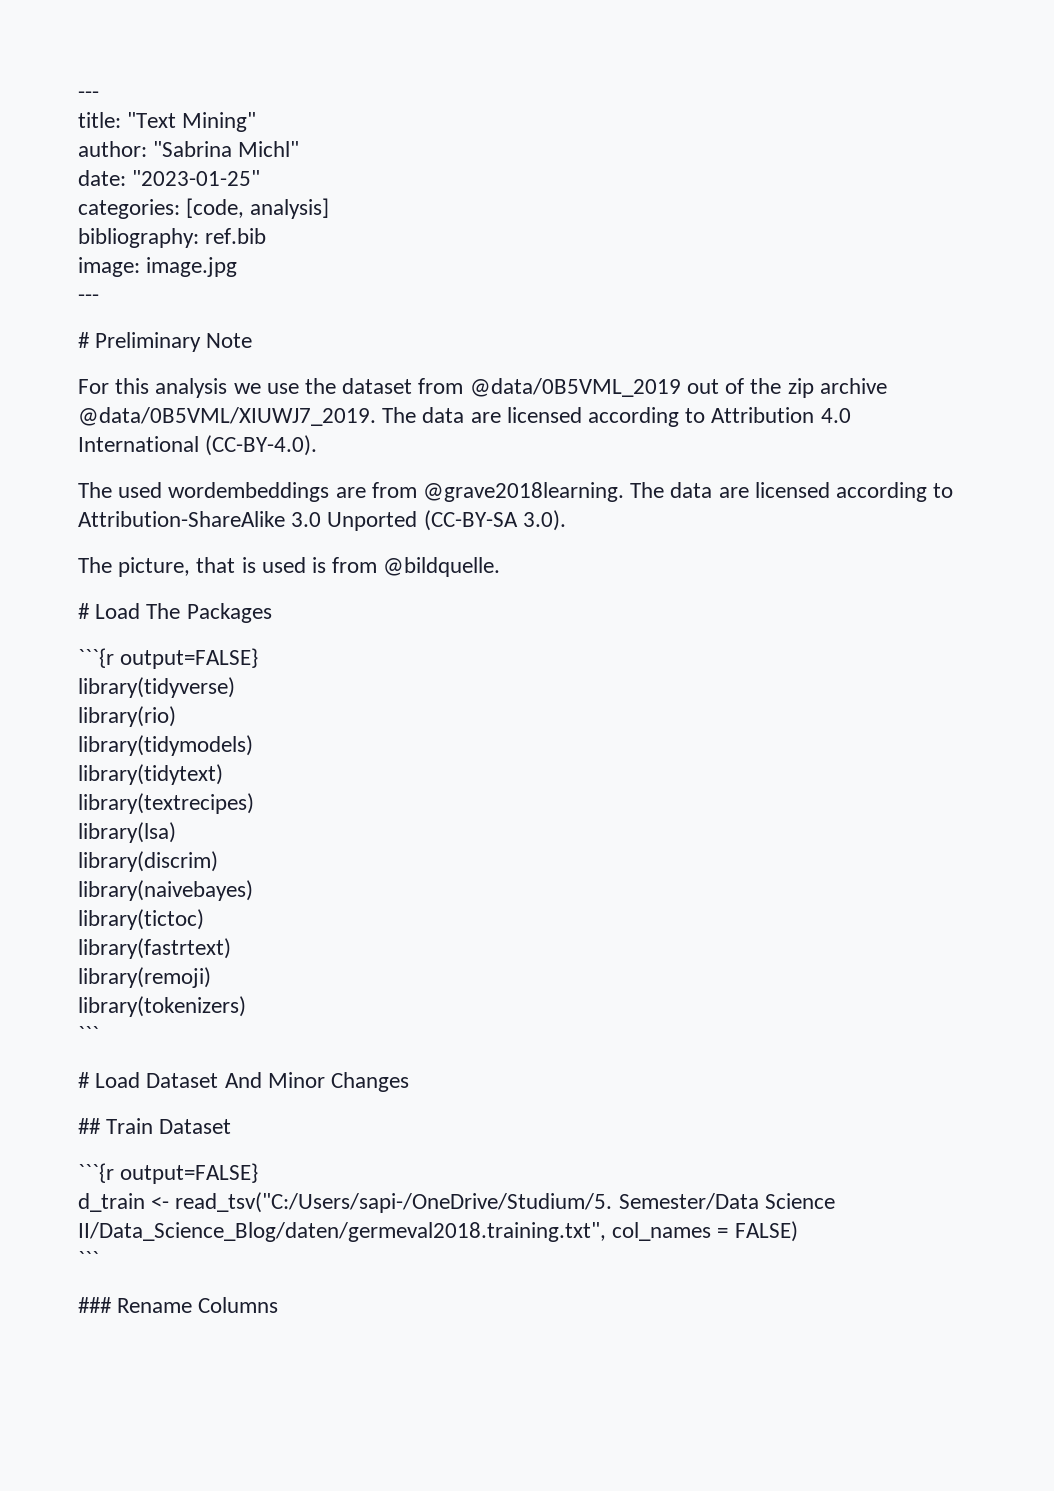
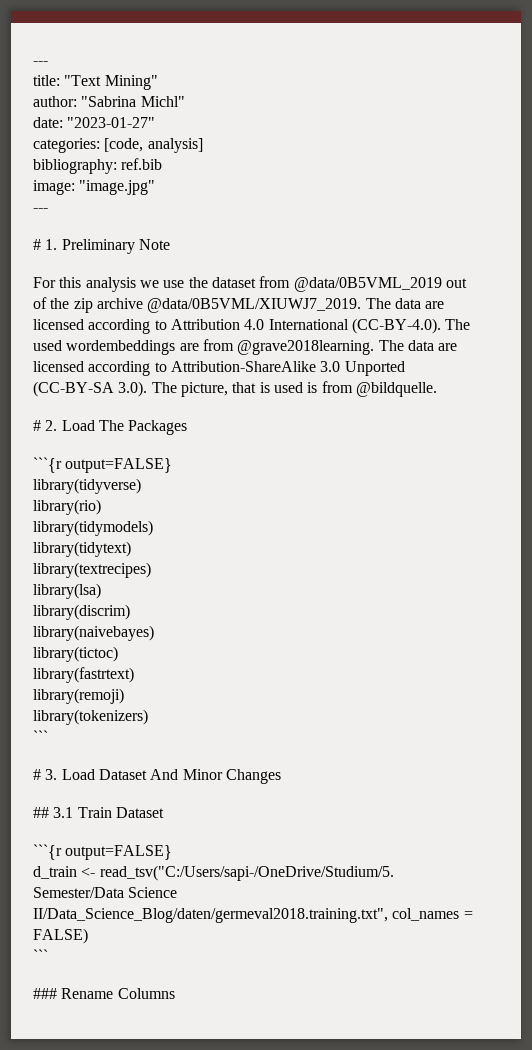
[132,170,261,186] "2023-01-25" -> [67,117,156,128] "2023-01-27"
[146,257,238,277] image.jpg -> [79,180,156,195] "image.jpg"
(90, 340) none -> [45,239,58,250] 1.
(318, 445) // -> (441, 326) none
(566, 520) // -> (148, 389) none
(90, 611) none -> [45,420,58,431] 2.
(90, 1080) none -> [45,769,58,780] 3.
(101, 1126) none -> [53,807,74,818] 3.1

